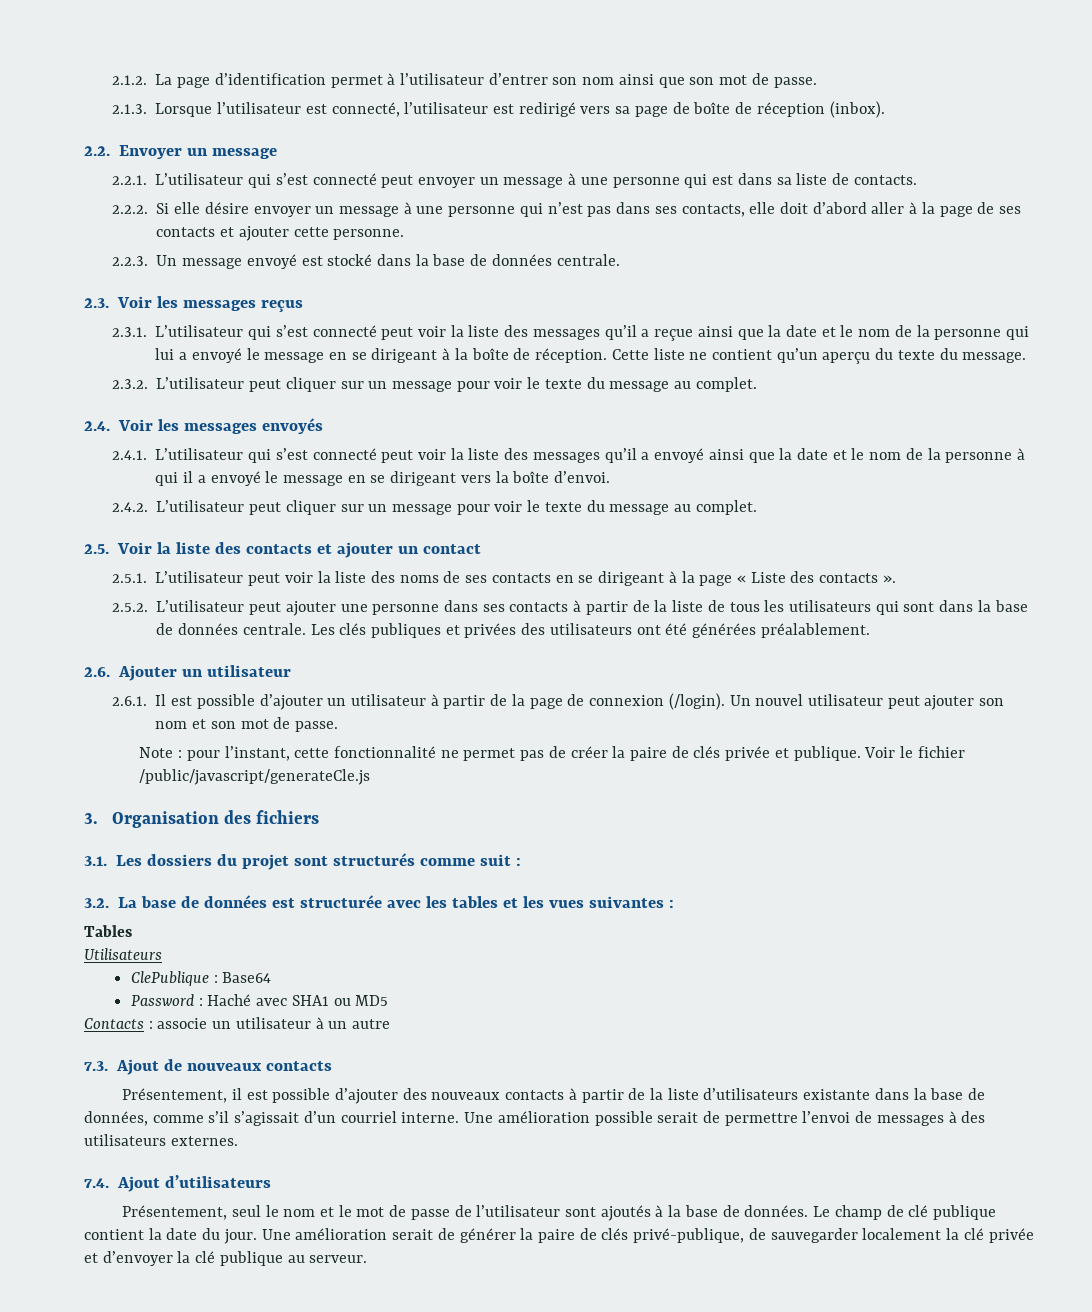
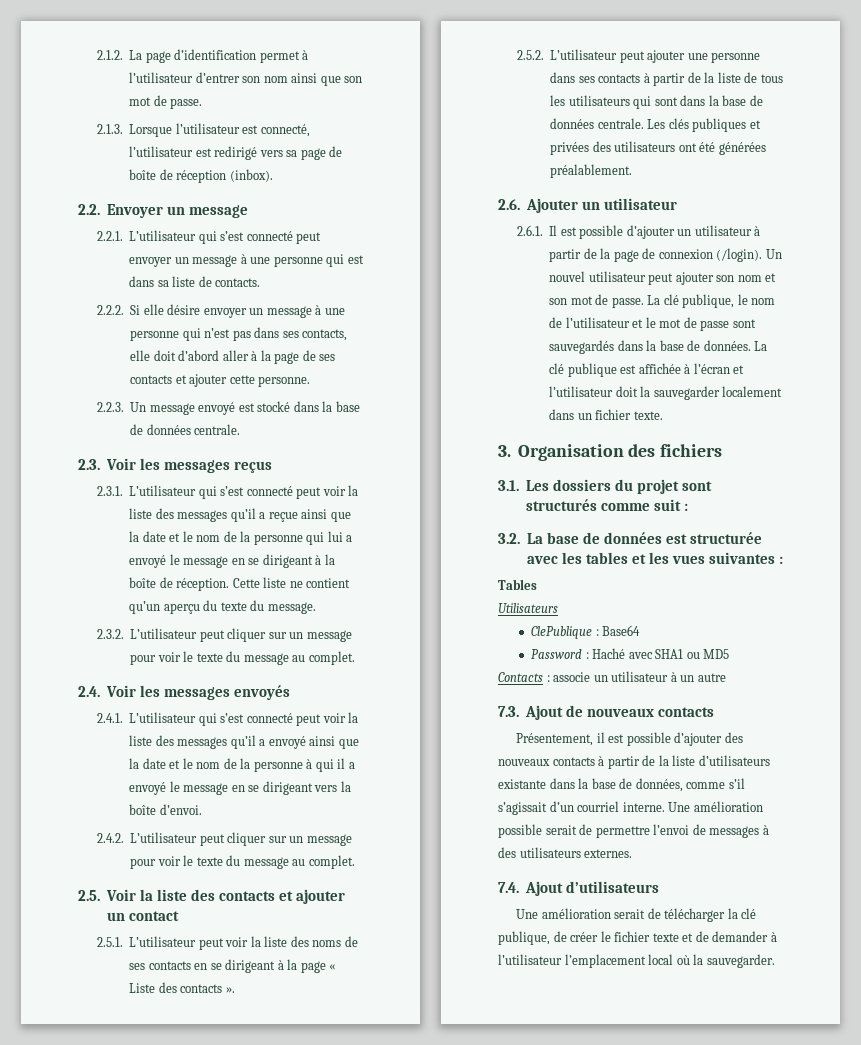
[139,746,965,761] [139,769,371,785] // Note : pour l’instant, cette fonctionnalité ne permet pas de créer la paire de clés privée et publique. Voir le fichier /public/javascript/generateCle.js -> [647,294,776,308] [549,317,756,331] [549,340,768,354] [549,363,745,377] [549,386,783,400] [549,409,663,420] La clé publique, le nom de l’utilisateur et le mot de passe sont sauvegardés dans la base de données. La clé publique est affichée à l’écran et l’utilisateur doit la sauvegarder localement dans un fichier texte.
[122,1205,996,1221] [84,1228,1034,1244] [84,1251,368,1266] Présentement, seul le nom et le mot de passe de l’utilisateur sont ajoutés à la base de données. Le champ de clé publique contient la date du jour. Une amélioration serait de générer la paire de clés privé-publique, de sauvegarder localement la clé privée et d’envoyer la clé publique au serveur. -> [516,908,757,922] [498,931,777,945] [498,954,775,968] Une amélioration serait de télécharger la clé publique, de créer le fichier texte et de demander à l’utilisateur l’emplacement local où la sauvegarder.

